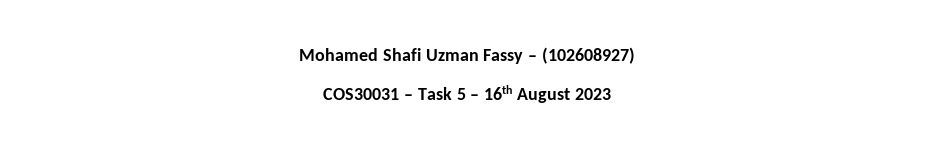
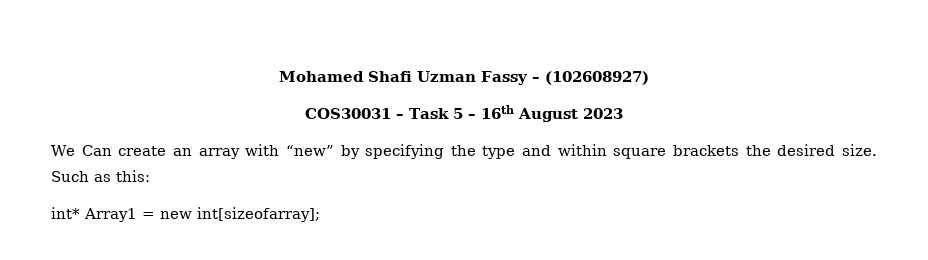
(611, 94) none -> [51,144,877,159] [51,170,150,182] [51,207,320,222] // We Can create an array with “new” by specifying the type and within square brackets the desired size. Such as this: // int* Array1 = new int[sizeofarray];

